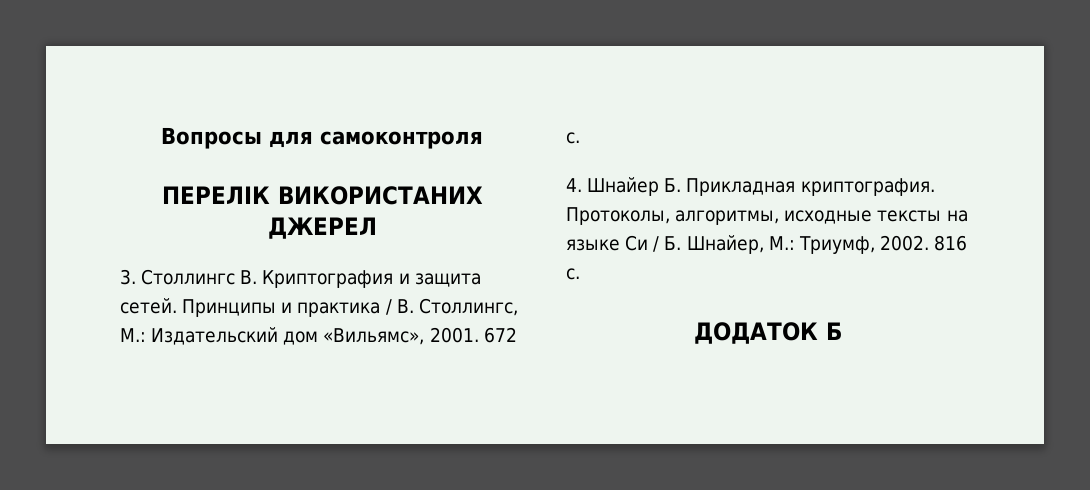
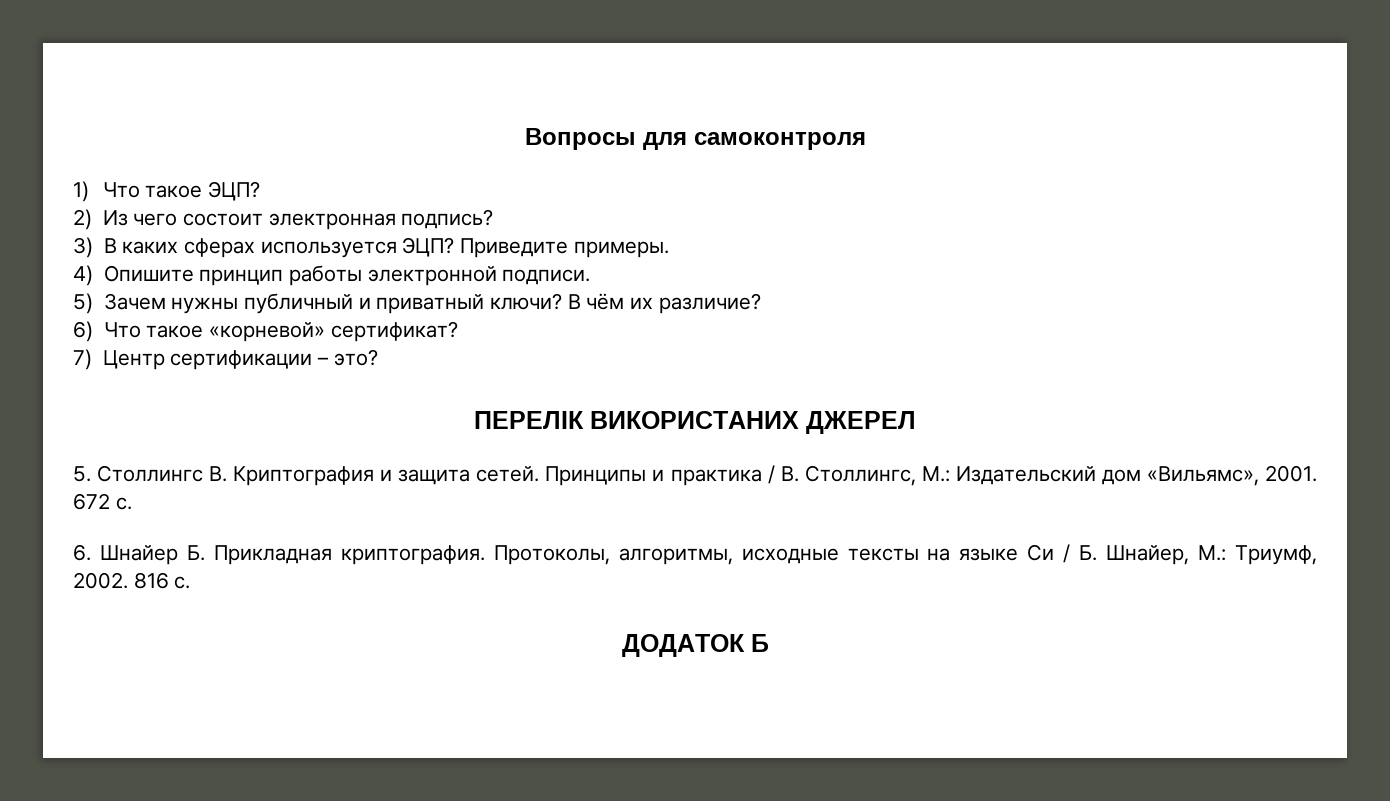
(483, 140) none -> [73,181,261,202] [73,209,494,230] [73,237,669,258] [73,265,591,286] [73,293,761,314] [73,321,458,342] [73,349,378,370] // 1) Что такое ЭЦП? // 2) Из чего состоит электронная подпись? // 3) В каких сферах используется ЭЦП? Приведите примеры. // 4) Опишите принцип работы электронной подписи. // 5) Зачем нужны публичный и приватный ключи? В чём их различие? // 6) Что такое «корневой» сертификат? // 7) Центр сертификации – это?
[120,269,136,285] 3. -> [73,466,91,482] 5.
[566,178,582,192] 4. -> [73,544,91,561] 6.

